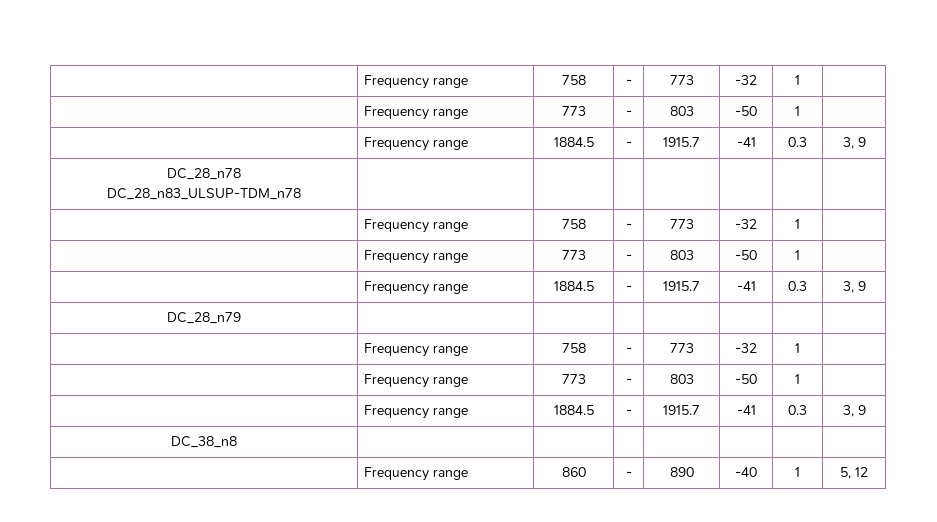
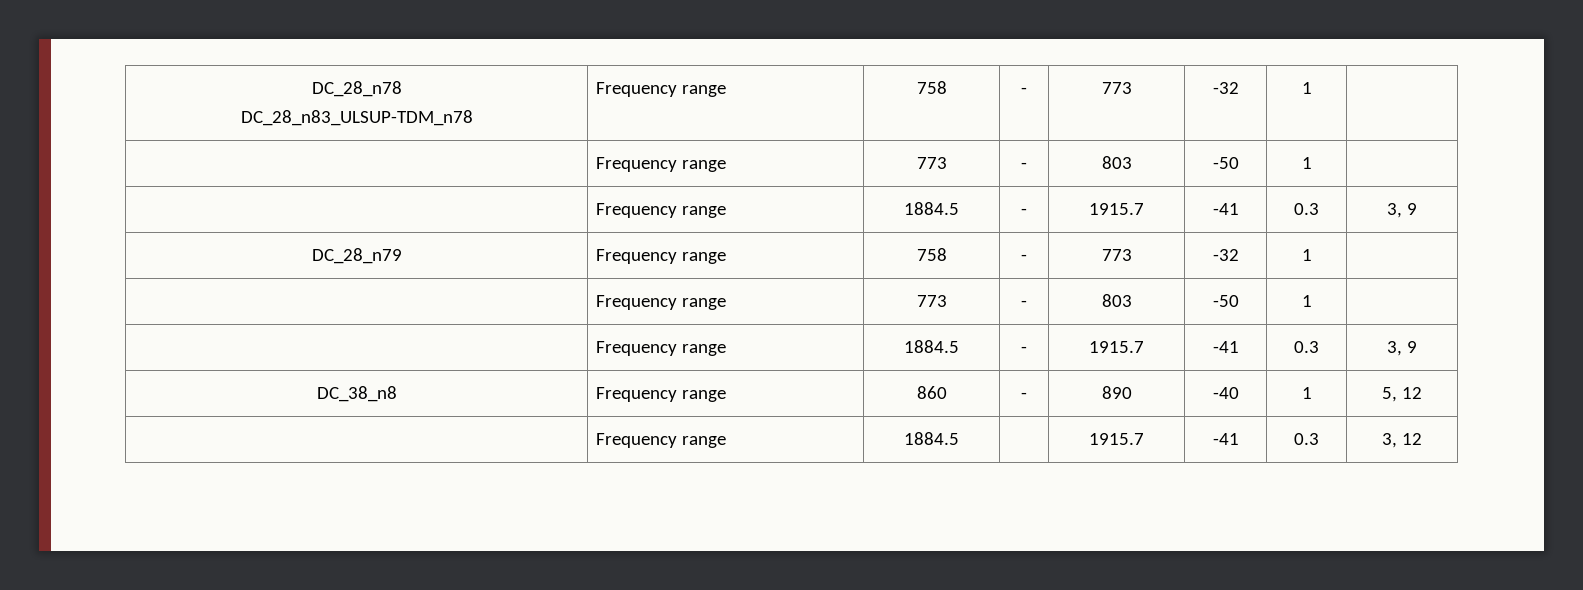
[363,75,468,89] [561,75,586,85] [625,79,632,85] [669,75,694,85] [735,75,757,85] [795,75,800,85] [363,106,468,120] [561,106,586,116] [625,110,632,116] [669,106,694,116] [735,106,757,116] [795,106,800,116] [363,137,468,151] [553,137,594,147] [625,141,632,147] [663,137,700,147] [736,137,756,147] [788,137,807,147] [842,137,866,149] | Frequency range | 758 | - | 773 | -32 | 1 | // | Frequency range | 773 | - | 803 | -50 | 1 | // | Frequency range | 1884.5 | - | 1915.7 | -41 | 0.3 | 3, 9 // -> (311, 89) none
(301, 194) | | | | | | // | -> (473, 118) none
(241, 318) | | | | | | // | -> (402, 256) none
(237, 442) | | | | | | // | -> (397, 394) none
(868, 472) none -> [595,433,726,448] [904,432,959,445] [1089,433,1144,445] [1212,433,1239,445] [1294,433,1319,445] [1382,433,1422,448] // | Frequency range | 1884.5 | | 1915.7 | -41 | 0.3 | 3, 12

